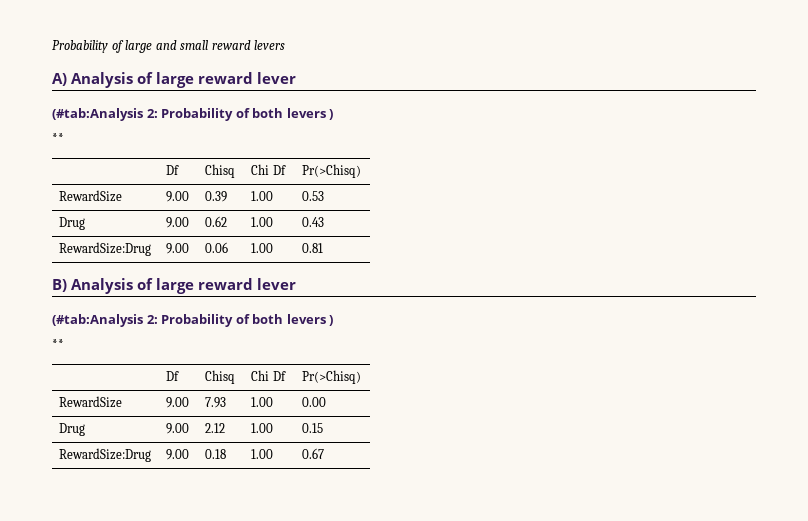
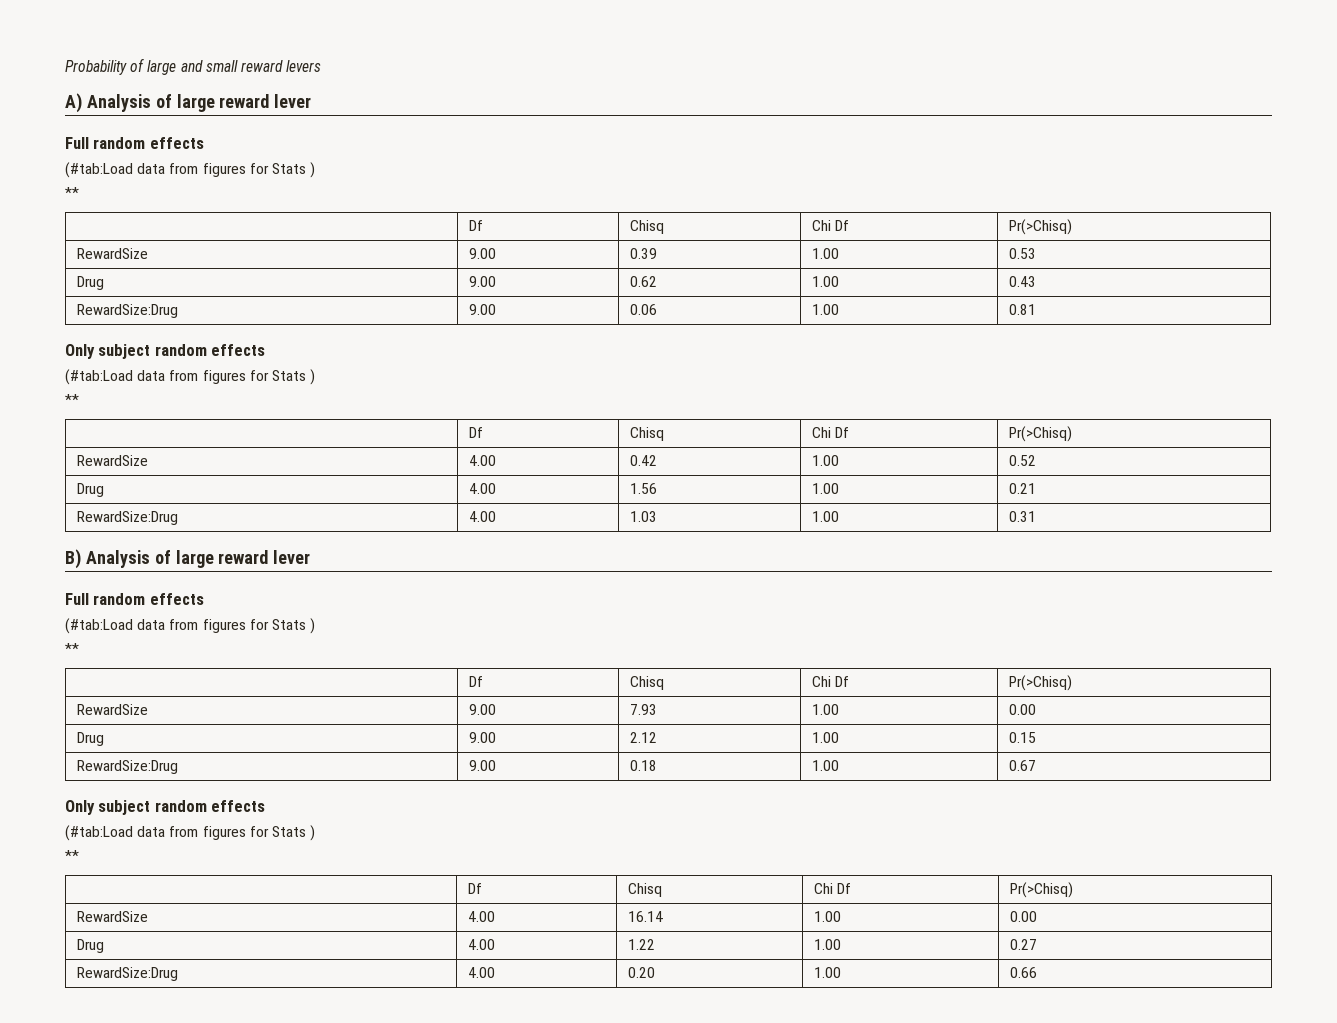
[52,108,326,121] (#tab:Analysis 2: Probability of both levers -> [65,137,204,149] [65,162,306,178] Full random effects // (#tab:Load data from figures for Stats
(324, 248) none -> [65,344,266,359] [65,369,316,385] [65,394,79,405] [468,427,483,438] [629,427,664,441] [811,427,849,438] [1008,426,1072,442] [76,455,148,466] [468,455,496,466] [629,455,657,466] [811,455,839,466] [1008,455,1036,466] [76,483,104,497] [468,483,496,494] [629,483,657,494] [811,483,839,494] [1008,483,1036,494] [76,511,178,525] [468,511,496,522] [629,511,657,522] [811,511,839,522] [1008,511,1036,522] // Only subject random effects // (#tab:Load data from figures for Stats ) // ** // | Df | Chisq | Chi Df | Pr(>Chisq) // RewardSize | 4.00 | 0.42 | 1.00 | 0.52 // Drug | 4.00 | 1.56 | 1.00 | 0.21 // RewardSize:Drug | 4.00 | 1.03 | 1.00 | 0.31
[52,314,326,327] (#tab:Analysis 2: Probability of both levers -> [65,593,204,605] [65,618,306,634] Full random effects // (#tab:Load data from figures for Stats
(325, 453) none -> [65,800,266,815] [65,825,316,841] [65,850,79,861] [467,883,482,894] [627,883,662,897] [813,883,851,894] [1009,882,1073,898] [76,911,148,922] [467,911,495,922] [627,911,663,922] [813,911,841,922] [1009,911,1037,922] [76,939,104,953] [467,939,495,950] [627,939,655,950] [813,939,841,950] [1009,939,1037,950] [76,967,178,981] [467,967,495,978] [627,967,655,978] [813,967,841,978] [1009,967,1037,978] // Only subject random effects // (#tab:Load data from figures for Stats ) // ** // | Df | Chisq | Chi Df | Pr(>Chisq) // RewardSize | 4.00 | 16.14 | 1.00 | 0.00 // Drug | 4.00 | 1.22 | 1.00 | 0.27 // RewardSize:Drug | 4.00 | 0.20 | 1.00 | 0.66

